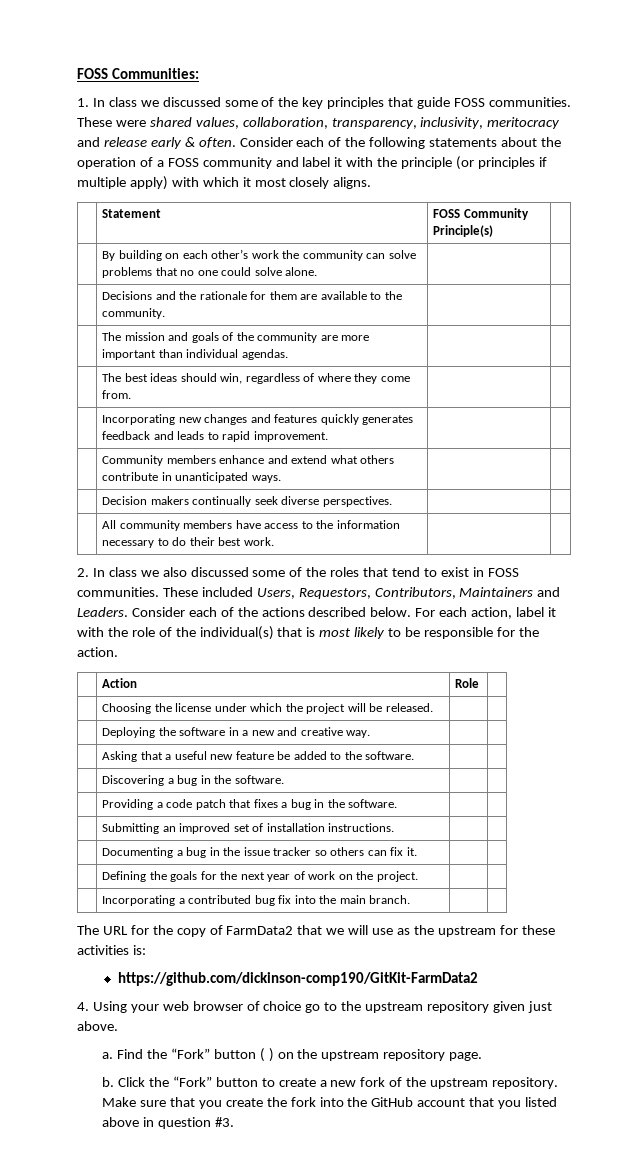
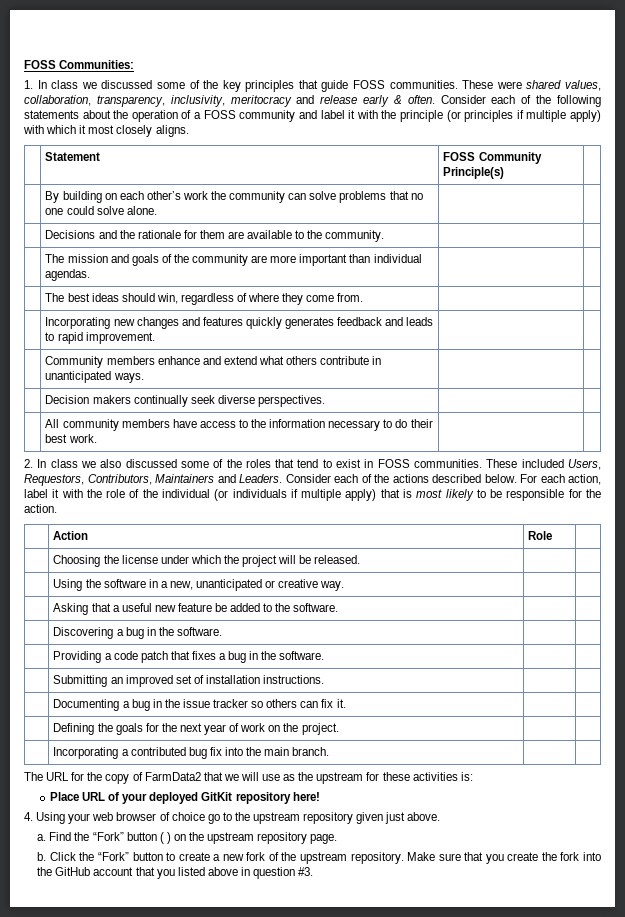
[199,626,274,640] individual(s) -> [161,489,377,501] individual (or individuals if multiple apply)
[102,727,156,738] Deploying -> [53,579,83,591] Using
[251,727,298,736] new and -> [169,579,276,591] new, unanticipated or
[118,972,479,986] https://github.com/dickinson-comp190/GitKit-FarmData2 -> [49,792,320,804] Place URL of your deployed GitKit repository here!

